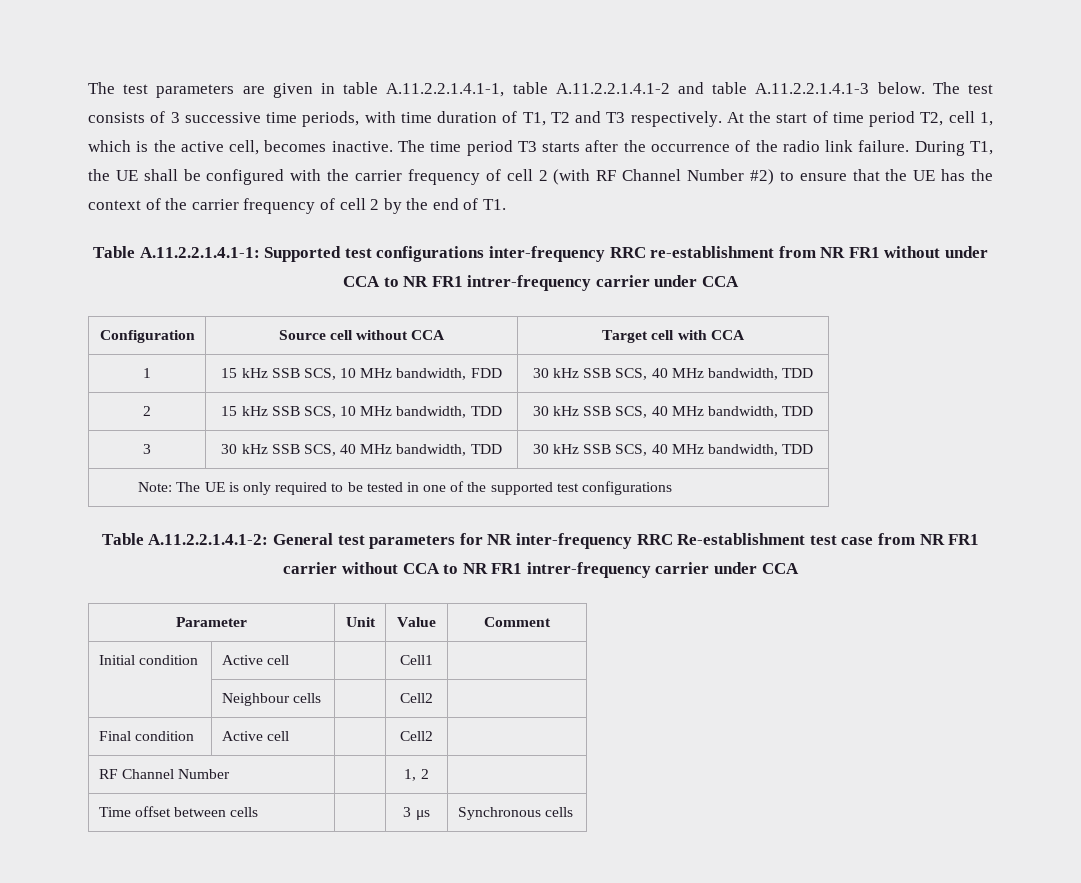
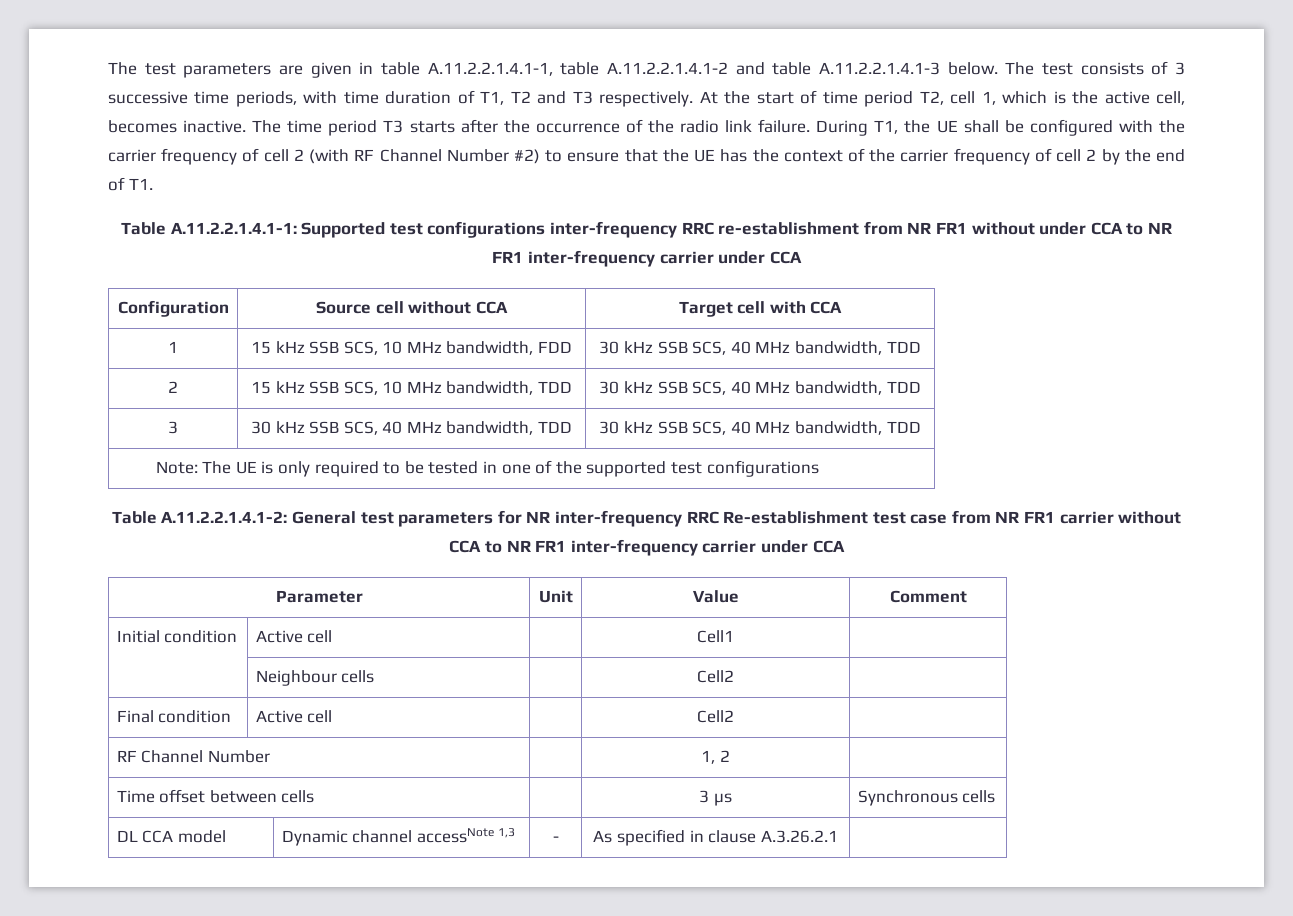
[467,275,592,291] intrer-frequency -> [527,250,655,267] inter-frequency
[526,562,651,578] intrer-frequency -> [570,539,698,556] inter-frequency
(573, 812) none -> [116,830,226,843] [281,828,516,846] [552,836,559,842] [593,829,838,846] // DL CCA model | Dynamic channel accessNote 1,3 | - | As specified in clause A.3.26.2.1 |

